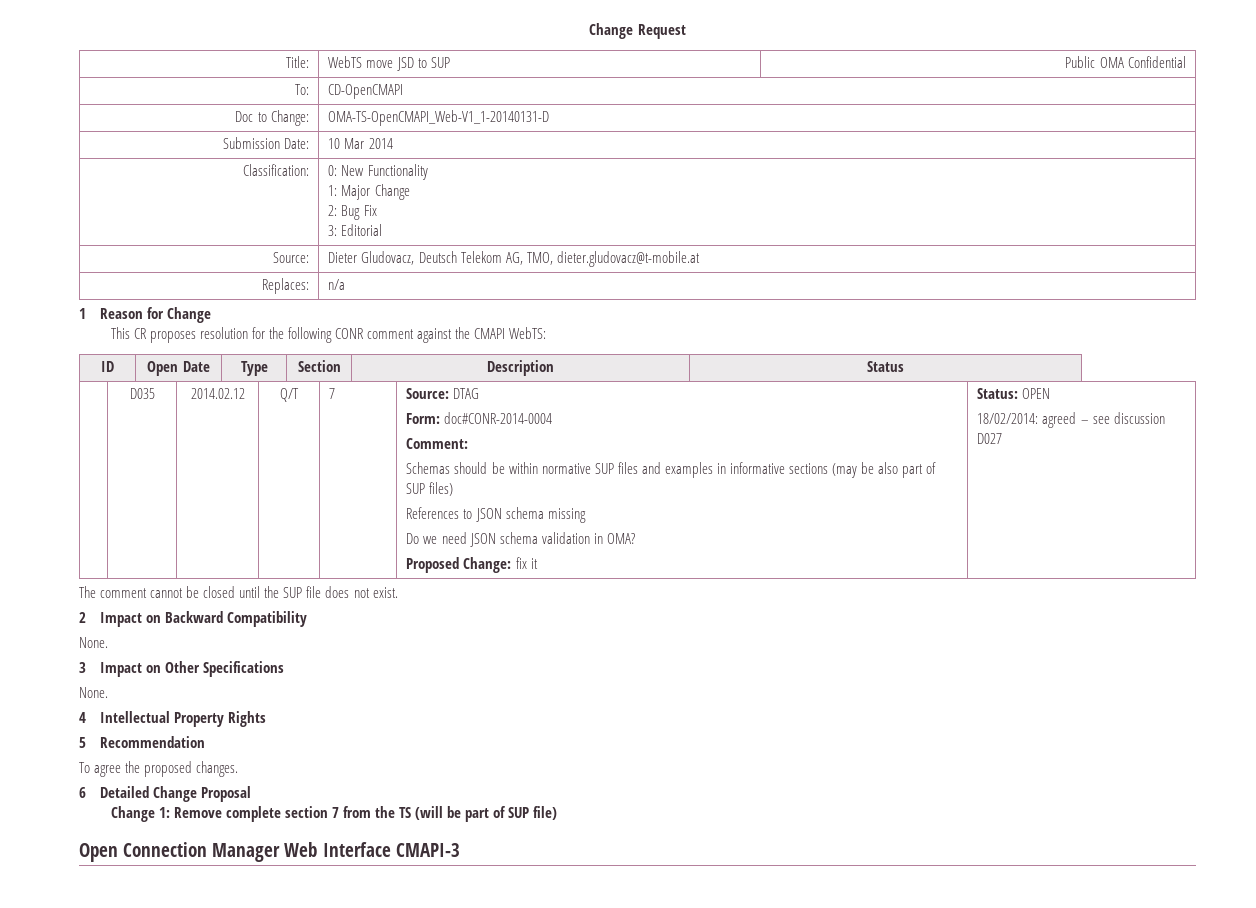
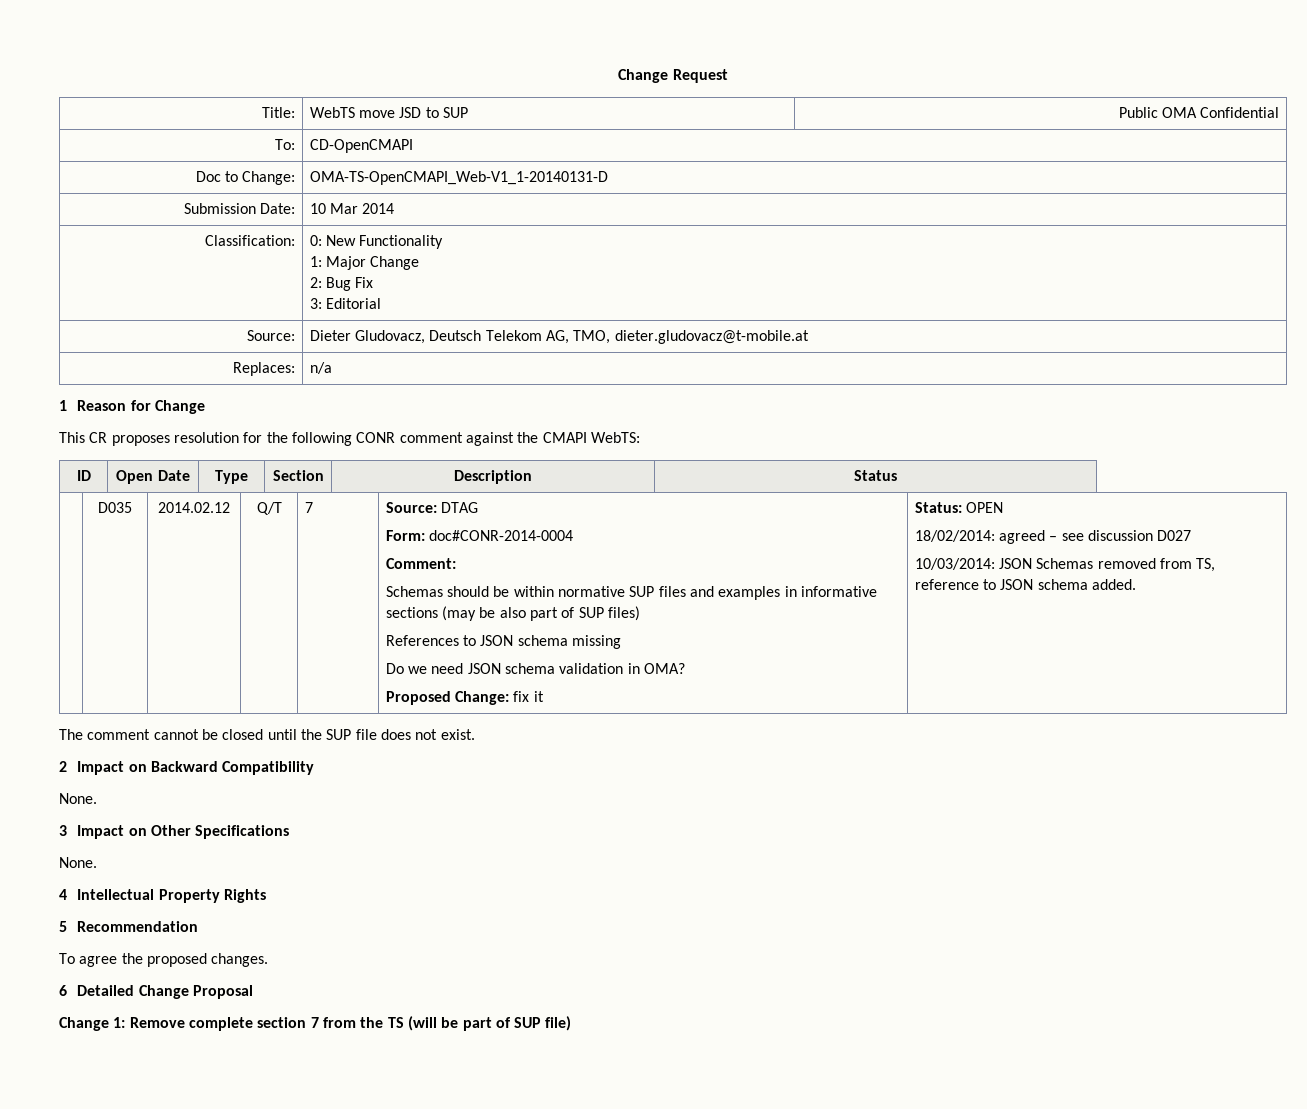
(1003, 438) none -> [914,558,1216,572] [914,579,1137,590] // 10/03/2014: JSON Schemas removed from TS, reference to JSON schema added.
[79,842,460,862] // Open Connection Manager Web Interface CMAPI-3 -> (572, 1023) none

